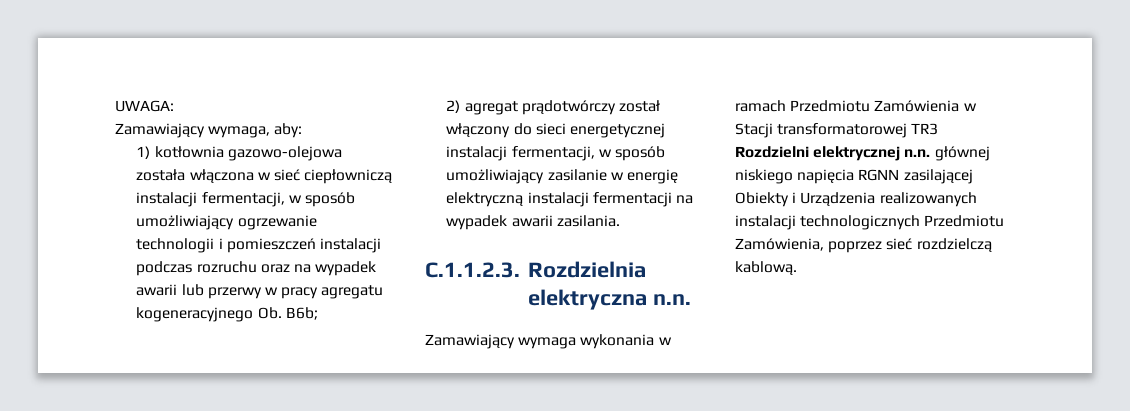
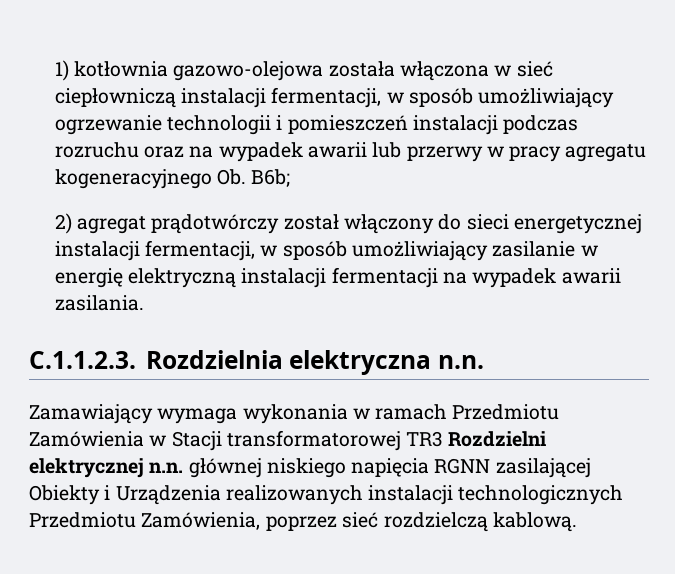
[115,100,174,112] [115,123,303,138] UWAGA: // Zamawiający wymaga, aby: // -> (54, 70) none

